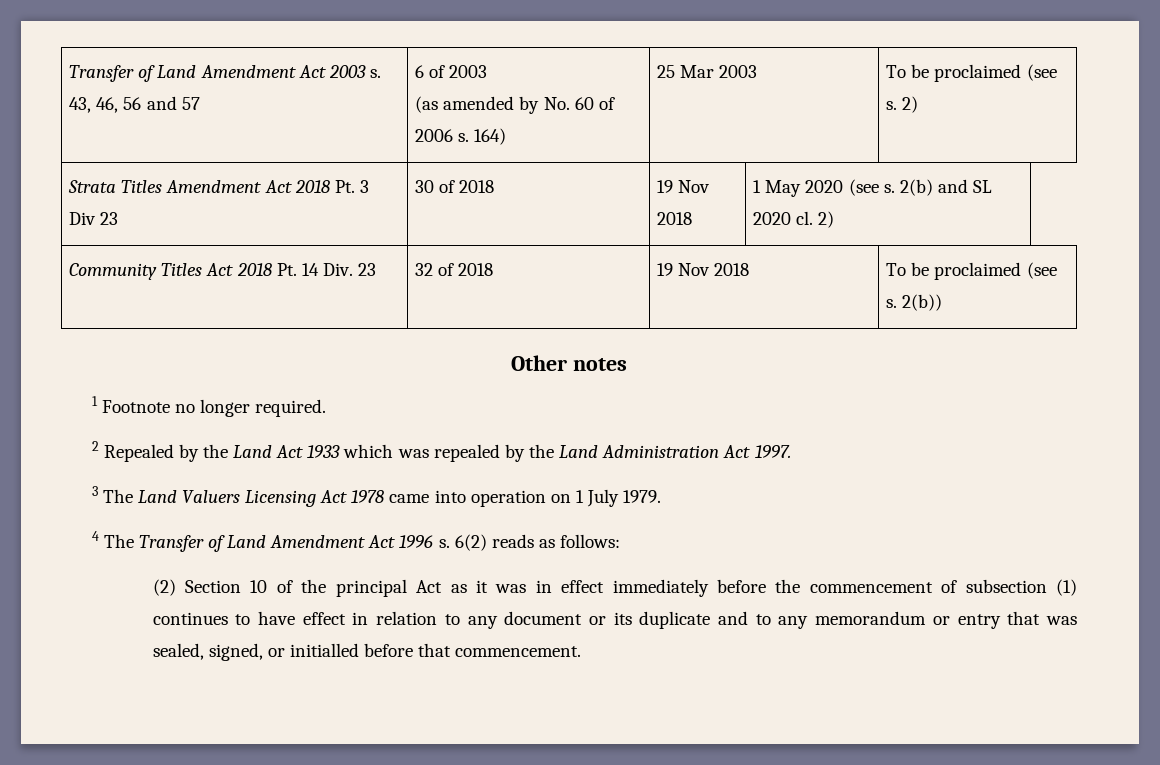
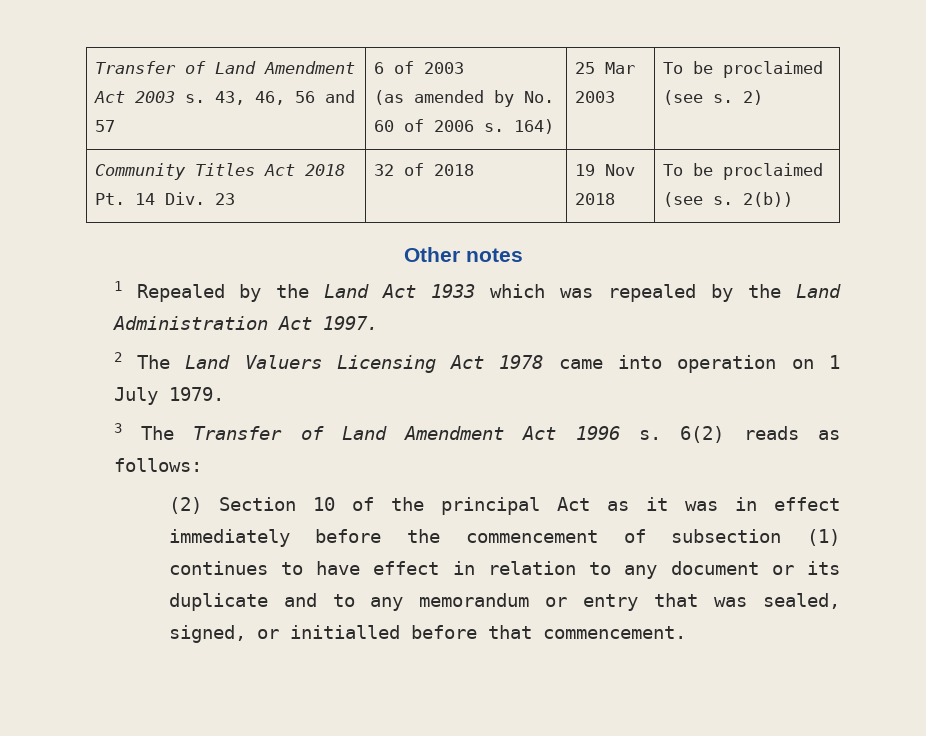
[68,180,369,193] [69,212,119,225] [415,180,495,193] [657,180,711,193] [657,212,693,225] [753,179,993,197] [753,211,835,228] // Strata Titles Amendment Act 2018 Pt. 3 Div 23 | 30 of 2018 | 19 Nov 2018 | 1 May 2020 (see s. 2(b) and SL 2020 cl. 2) -> (763, 97) none
[101,399,327,417] [91,441,99,451] Footnote no longer required. // 2 -> (122, 286) none
[91,486,98,496] 3 -> [113,352,122,362] 2
[91,531,99,541] 4 -> [113,423,122,433] 3

